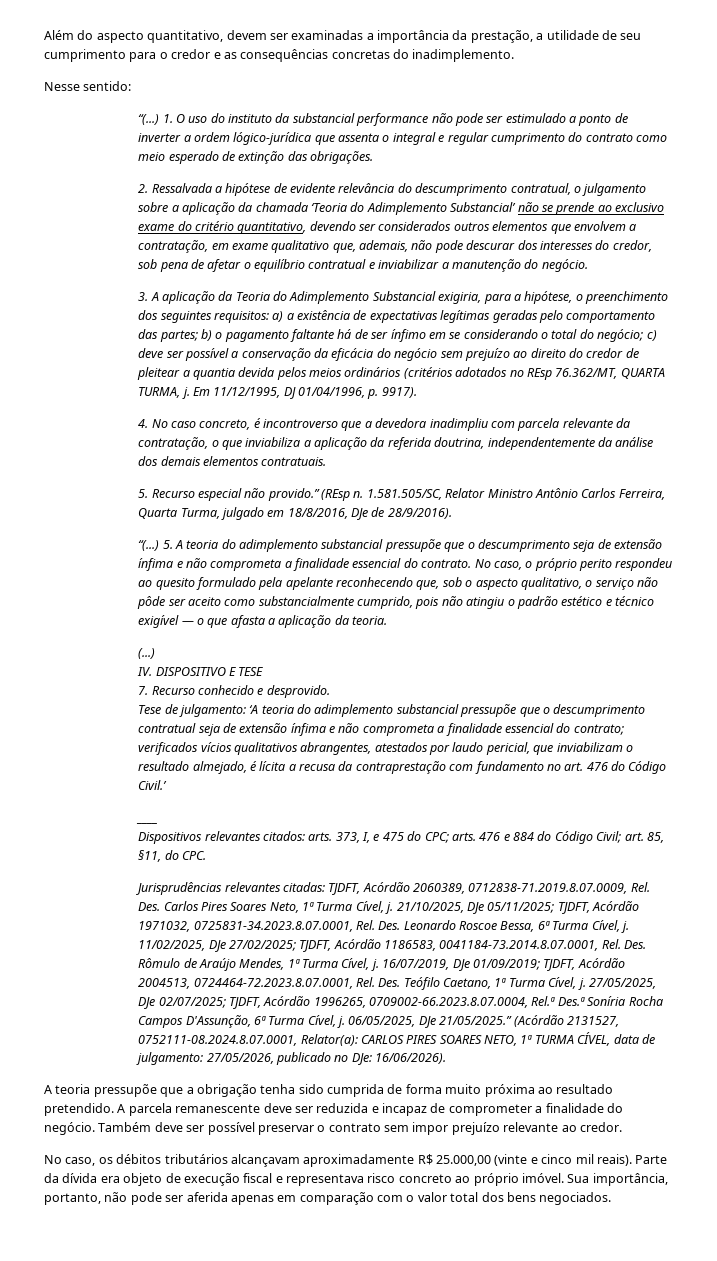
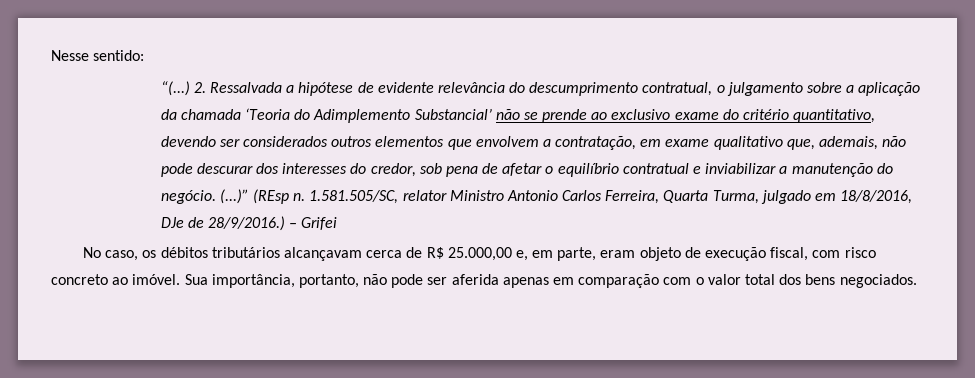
[44,30,642,43] [44,49,515,62] [44,81,132,91] [138,113,628,126] [138,132,668,145] [138,151,374,164] Além do aspecto quantitativo, devem ser examinadas a importância da prestação, a utilidade de seu cumprimento para o credor e as consequências concretas do inadimplemento. // Nesse sentido: // “(...) 1. O uso do instituto da substancial performance não pode ser estimulado a ponto de inverter a ordem lógico-jurídica que assenta o integral e regular cumprimento do contrato como meio esperado de extinção das obrigações. // -> [51,50,145,61] [160,81,190,96] Nesse sentido: // “(...)
[138,291,669,304] [138,310,656,323] [138,329,657,342] [138,348,639,361] [137,367,665,380] [138,387,417,399] [138,418,631,431] [138,437,654,450] [138,456,327,466] [138,488,578,501] // 3. A aplicação da Teoria do Adimplemento Substancial exigiria, para a hipótese, o preenchimento dos seguintes requisitos: a) a existência de expectativas legítimas geradas pelo comportamento das partes; b) o pagamento faltante há de ser ínfimo em se considerando o total do negócio; c) deve ser possível a conservação da eficácia do negócio sem prejuízo ao direito do credor de pleitear a quantia devida pelos meios ordinários (critérios adotados no REsp 76.362/MT, QUARTA TURMA, j. Em 11/12/1995, DJ 01/04/1996, p. 9917). // 4. No caso concreto, é incontroverso que a devedora inadimpliu com parcela relevante da contratação, o que inviabiliza a aplicação da referida doutrina, independentemente da análise dos demais elementos contratuais. // 5. Recurso especial não provido.” (REsp n. 1.581.505/SC, Relator Ministro Antônio -> [219,189,558,204] (...)” (REsp n. 1.581.505/SC, relator Ministro Antonio
[387,508,452,519] [138,539,663,552] [138,558,673,571] [138,577,659,590] [137,596,655,609] [138,615,388,628] [138,648,156,659] [137,667,264,676] [138,685,330,698] [138,704,646,717] [138,723,624,736] [138,742,633,755] [138,761,667,774] [138,780,168,790] [136,822,159,824] [138,831,664,844] [138,850,206,862] [136,882,650,895] [138,901,640,914] [138,920,629,933] [138,939,647,952] [138,958,625,971] [138,977,656,990] [138,996,663,1009] [138,1015,619,1028] [138,1032,655,1046] [136,1052,447,1065] [44,1084,614,1097] [44,1103,623,1116] [44,1122,622,1135] 28/9/2016). // “(...) 5. A teoria do adimplemento substancial pressupõe que o descumprimento seja de extensão ínfima e não comprometa a finalidade essencial do contrato. No caso, o próprio perito respondeu ao quesito formulado pela apelante reconhecendo que, sob o aspecto qualitativo, o serviço não pôde ser aceito como substancialmente cumprido, pois não atingiu o padrão estético e técnico exigível — o que afasta a aplicação da teoria. // (...) // IV. DISPOSITIVO E TESE // 7. Recurso conhecido e desprovido. // Tese de julgamento: ‘A teoria do adimplemento substancial pressupõe que o descumprimento contratual seja de extensão ínfima e não comprometa a finalidade essencial do contrato; verificados vícios qualitativos abrangentes, atestados por laudo pericial, que inviabilizam o resultado almejado, é lícita a recusa da contraprestação com fundamento no art. 476 do Código Civil.’ // ____ // Dispositivos relevantes citados: arts. 373, I, e 475 do CPC; arts. 476 e 884 do Código Civil; art. 85, §11, do CPC. // Jurisprudências relevantes citadas: TJDFT, Acórdão 2060389, 0712838-71.2019.8.07.0009, Rel. Des. Carlos Pires Soares Neto, 1ª Turma Cível, j. 21/10/2025, DJe 05/11/2025; TJDFT, Acórdão 1971032, 0725831-34.2023.8.07.0001, Rel. Des. Leonardo Roscoe Bessa, 6ª Turma Cível, j. 11/02/2025, DJe 27/02/2025; TJDFT, Acórdão 1186583, 0041184-73.2014.8.07.0001, Rel. Des. Rômulo de Araújo Mendes, 1ª Turma Cível, j. 16/07/2019, DJe 01/09/2019; TJDFT, Acórdão 2004513, 0724464-72.2023.8.07.0001, Rel. Des. Teófilo Caetano, 1ª Turma Cível, j. 27/05/2025, DJe 02/07/2025; TJDFT, Acórdão 1996265, 0709002-66.2023.8.07.0004, Rel.ª Des.ª Soníria Rocha Campos D'Assunção, 6ª Turma Cível, j. 06/05/2025, DJe 21/05/2025.” (Acórdão 2131527, 0752111-08.2024.8.07.0001, Relator(a): CARLOS PIRES SOARES NETO, 1ª TURMA CÍVEL, data de julgamento: 27/05/2026, publicado no DJe: 16/06/2026). // A teoria pressupõe que a obrigação tenha sido cumprida de forma muito próxima ao resultado pretendido. A parcela remanescente deve ser reduzida e incapaz de comprometer a finalidade do negócio. Também deve ser possível preservar o contrato sem impor prejuízo relevante ao credor. -> [207,216,338,231] 28/9/2016.) – Grifei
[303,1154,668,1167] [44,1173,364,1186] aproximadamente R$ 25.000,00 (vinte e cinco mil reais). Parte da dívida era objeto de execução fiscal e representava -> [366,247,841,261] cerca de R$ 25.000,00 e, em parte, eram objeto de execução fiscal, com
[473,1173,519,1186] próprio -> (129, 281) none

